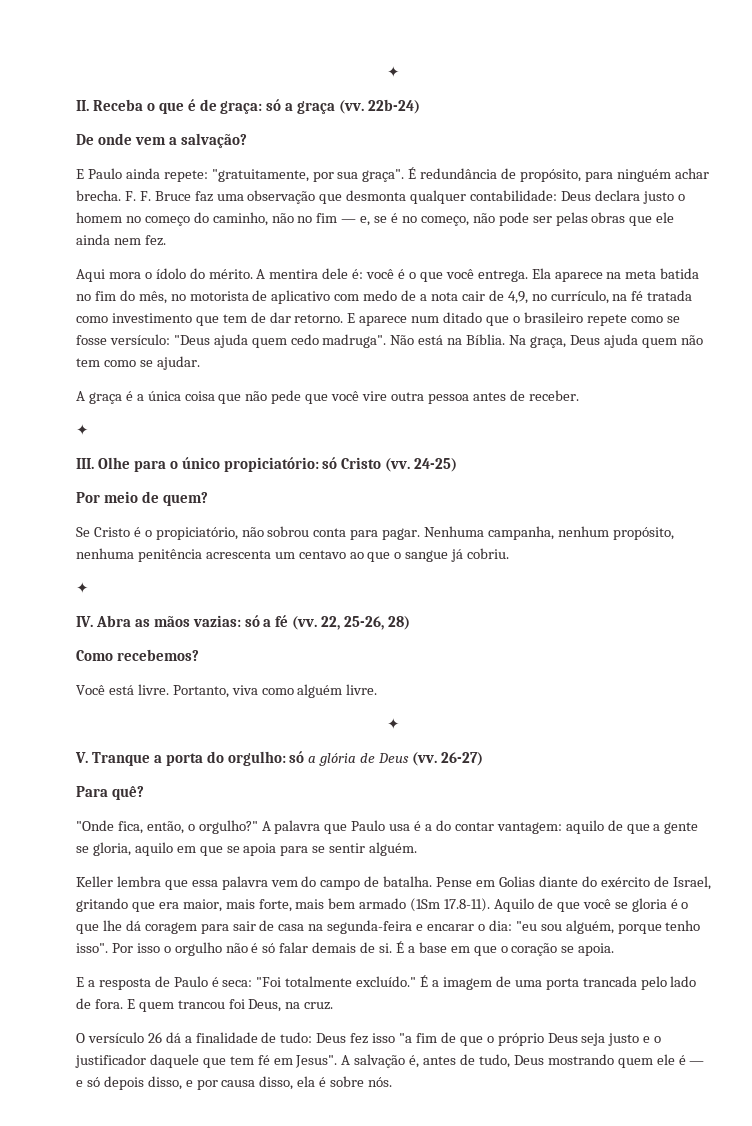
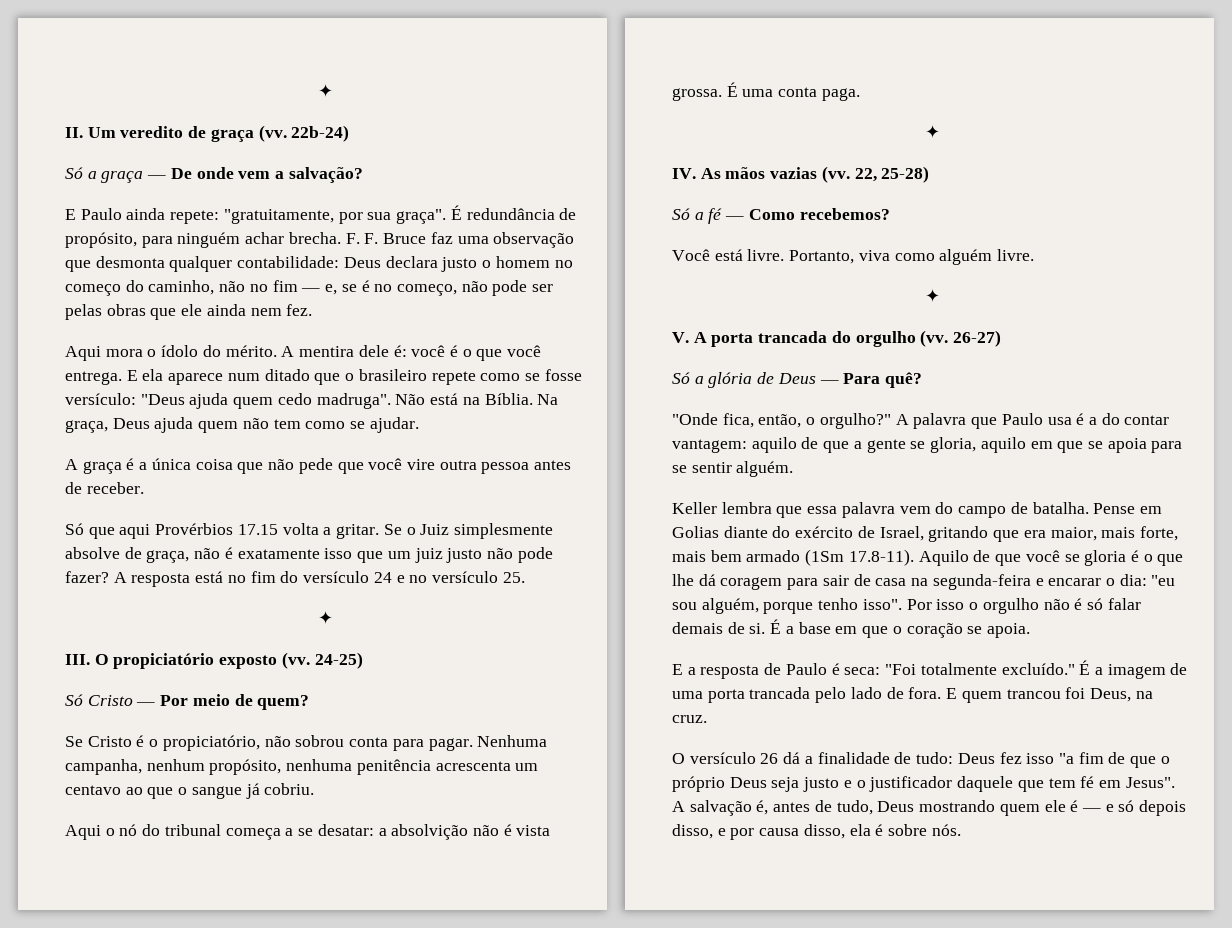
[92,99,294,114] Receba o que é de graça: só a -> [87,126,207,138] Um veredito de
(421, 106) none -> [65,167,167,183] Só a graça —
[531,268,700,282] [76,290,693,304] [76,312,356,326] Ela aparece na meta batida no fim do mês, no motorista de aplicativo com medo de a nota cair de 4,9, no currículo, na fé tratada como investimento que tem de dar retorno. E -> [126,369,164,381] E ela
[76,423,89,436] [76,457,382,472] ✦ // III. Olhe para o único propiciatório: só Cristo -> [65,523,553,539] [65,547,553,563] [65,571,525,587] [317,610,333,625] [65,653,278,669] Só que aqui Provérbios 17.15 volta a gritar. Se o Juiz simplesmente absolve de graça, não é exatamente isso que um juiz justo não pode fazer? A resposta está no fim do versículo 24 e no versículo 25. // ✦ // III. O propiciatório exposto
(458, 465) none -> [65,694,156,706] Só Cristo —
[76,581,89,594] [76,615,411,630] ✦ // IV. Abra as mãos vazias: só a fé (vv. 22, 25-26, 28) // -> [65,824,551,840] [672,82,860,101] [924,124,940,139] [672,166,930,183] [672,208,745,224] Aqui o nó do tribunal começa a se desatar: a absolvição não é vista grossa. É uma conta paga. // ✦ // IV. As mãos vazias (vv. 22, 25-28) // Só a fé —
[91,751,305,766] Tranque a porta do orgulho: só -> [693,330,1002,347] [672,372,690,384] A porta trancada do orgulho (vv. 26-27) // Só
[412,752,483,766] (vv. 26-27) // -> [819,380,839,384] —

